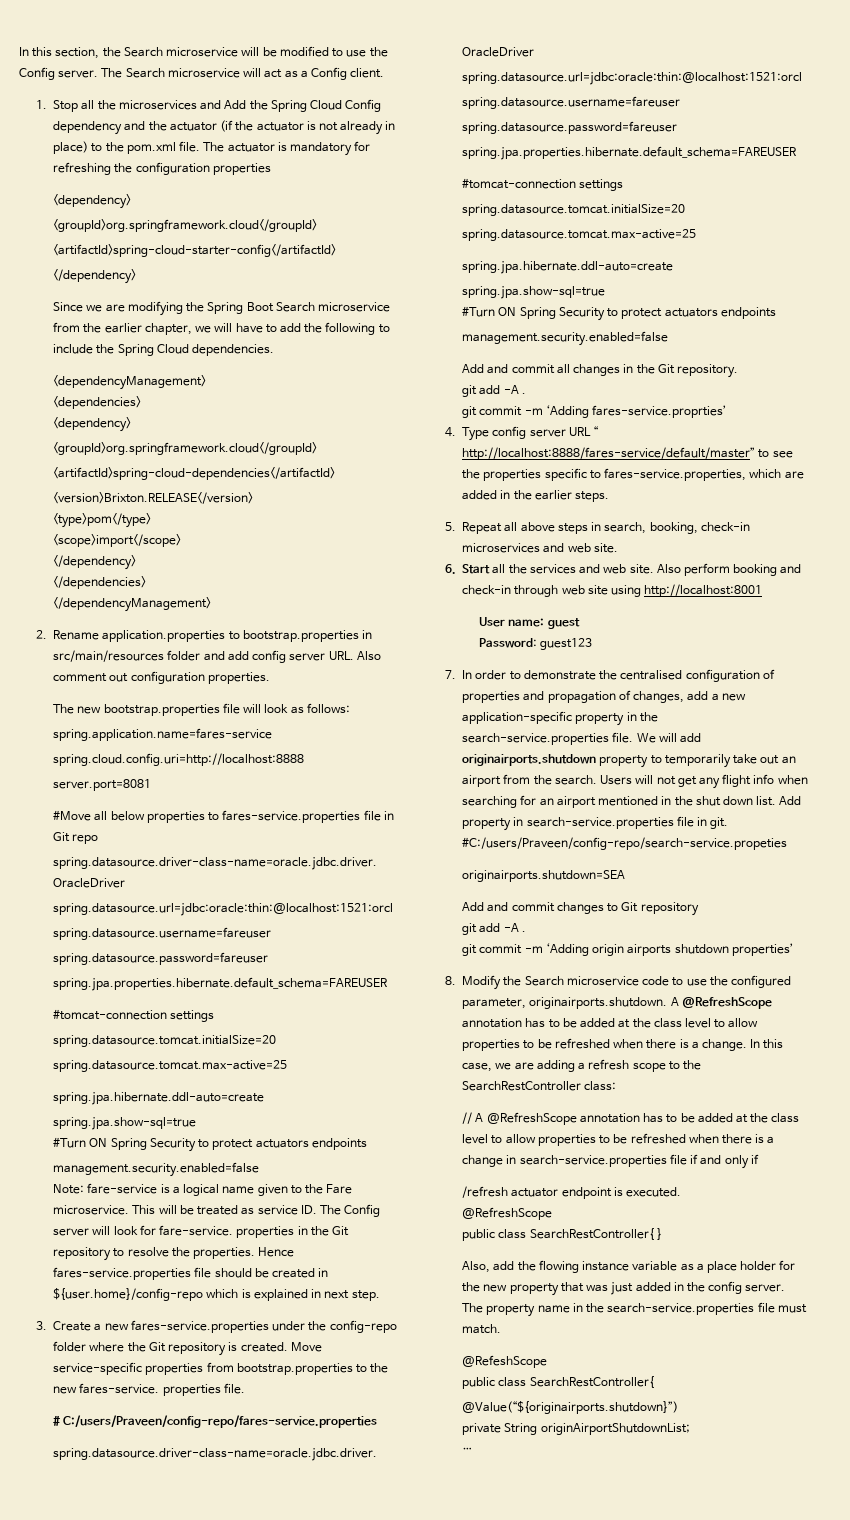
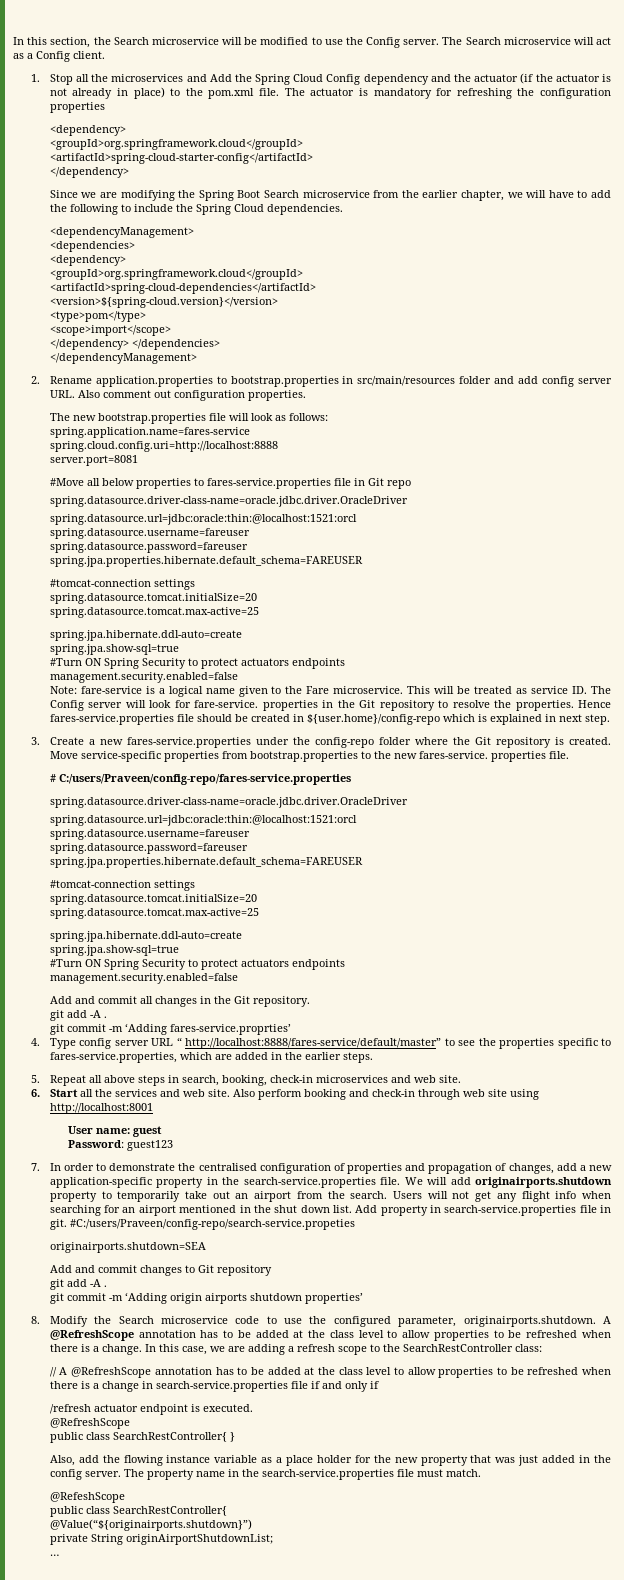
[53,492,254,504] <version>Brixton.RELEASE</version> -> [49,297,278,308] <version>${spring-cloud.version}</version>
(137, 562) // -> (129, 344) none

